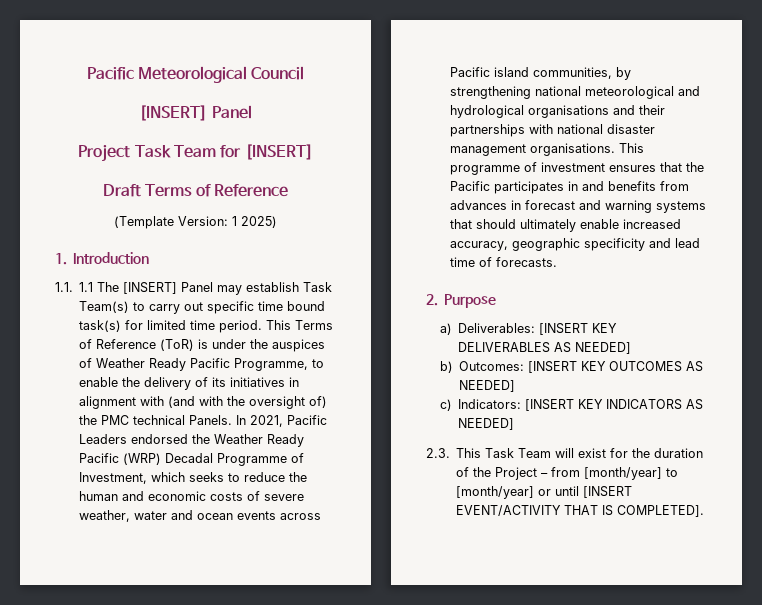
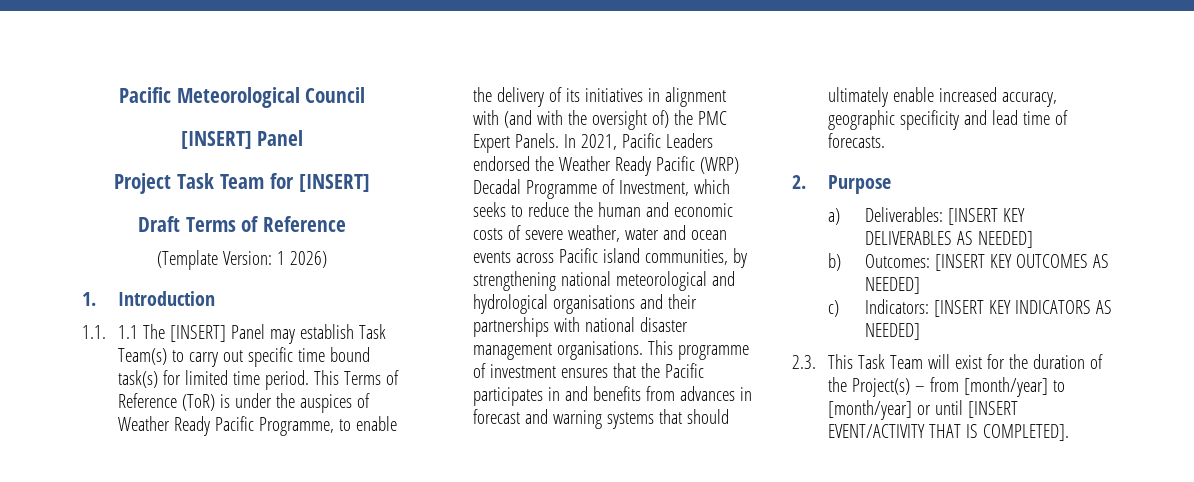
[241,216,277,228] 2025) -> [289,251,327,268] 2026)
[133,415,186,425] technical -> [473,134,511,153] Expert
[495,467,538,480] Project -> [852,378,911,397] Project(s)

